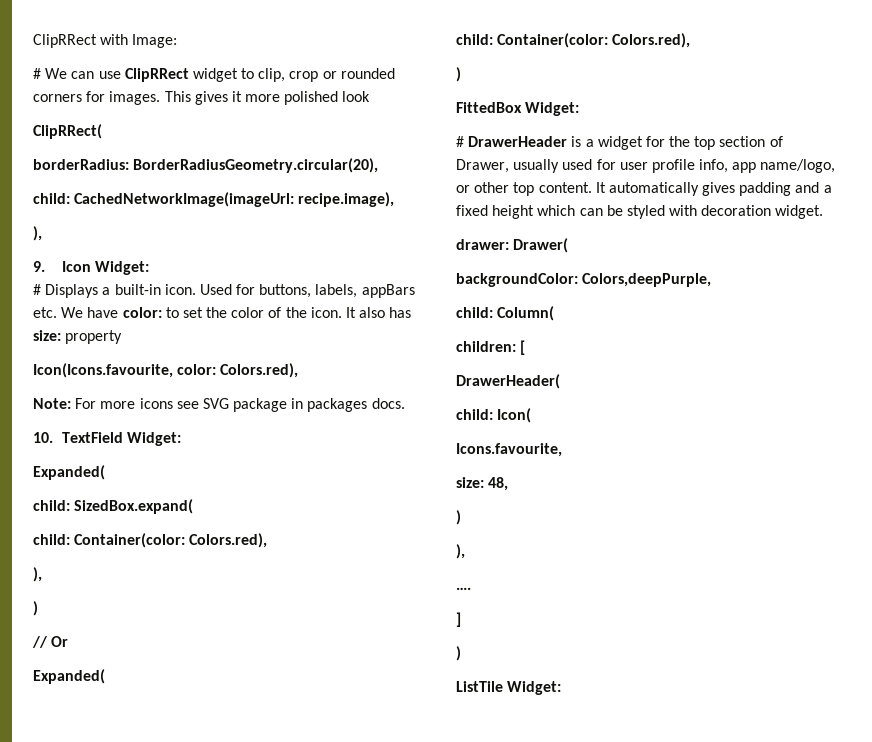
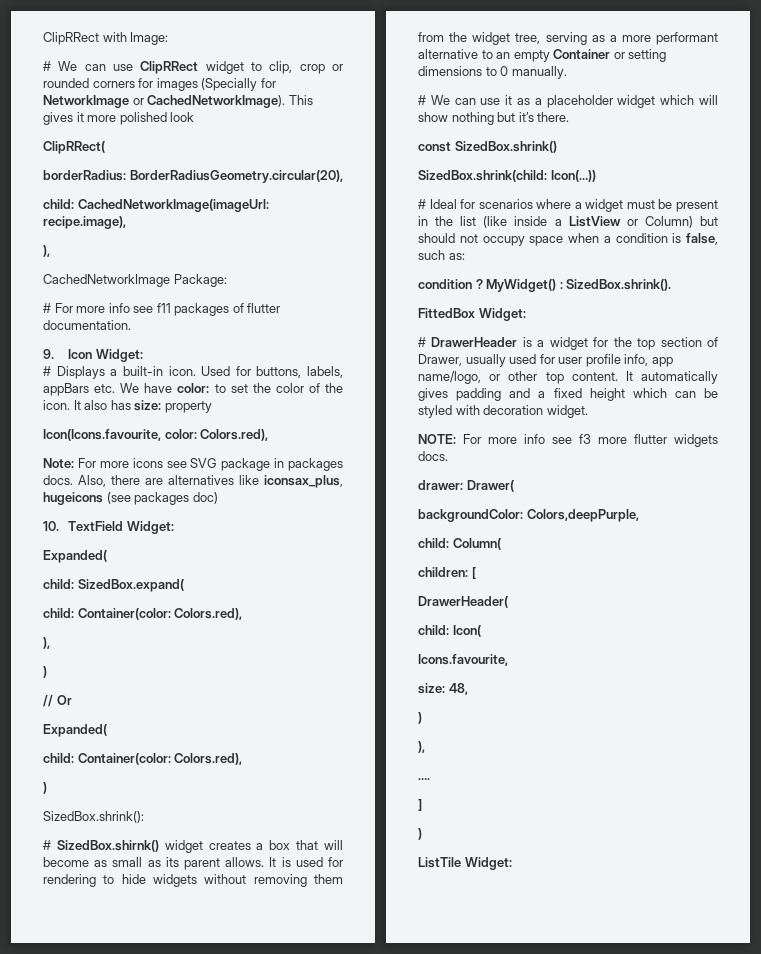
[109,91,161,105] images. -> [156,78,276,91] [43,95,286,108] images (Specially for NetworkImage or CachedNetworkImage).
(42, 233) none -> [43,274,227,287] [43,303,281,316] [43,320,131,330] // CachedNetworkImage Package: // # For more info see f11 packages of flutter documentation.
(405, 403) none -> [78,475,343,488] [43,492,218,505] Also, there are alternatives like iconsax_plus, hugeicons (see packages doc)
(461, 74) none -> [43,811,144,823] [43,840,343,853] [43,857,343,870] [43,874,343,887] [418,32,718,45] [418,49,667,62] [418,66,567,79] [418,95,718,108] [418,112,570,125] [418,141,557,153] [418,170,596,182] [418,199,718,212] [418,216,718,228] [418,233,718,246] [418,250,465,260] [418,279,672,292] // SizedBox.shrink(): // # SizedBox.shirnk() widget creates a box that will become as small as its parent allows. It is used for rendering to hide widgets without removing them from the widget tree, serving as a more performant alternative to an empty Container or setting dimensions to 0 manually. // # We can use it as a placeholder widget which will show nothing but it’s there. // const SizedBox.shrink() // SizedBox.shrink(child: Icon(…)) // # Ideal for scenarios where a widget must be present in the list (like inside a ListView or Column) but should not occupy space when a condition is false, such as: // condition ? MyWidget() : SizedBox.shrink().
(824, 212) none -> [418,434,718,447] [418,451,448,461] // NOTE: For more info see f3 more flutter widgets docs.

